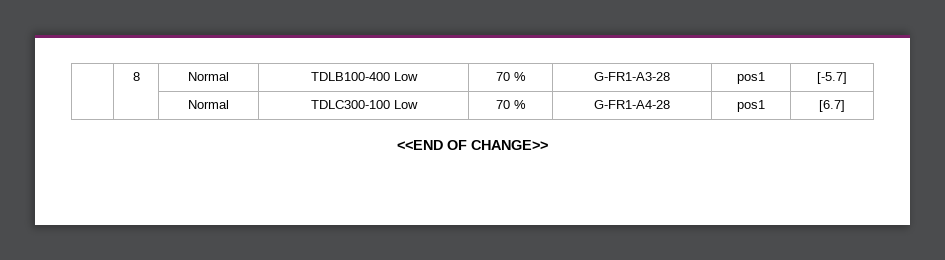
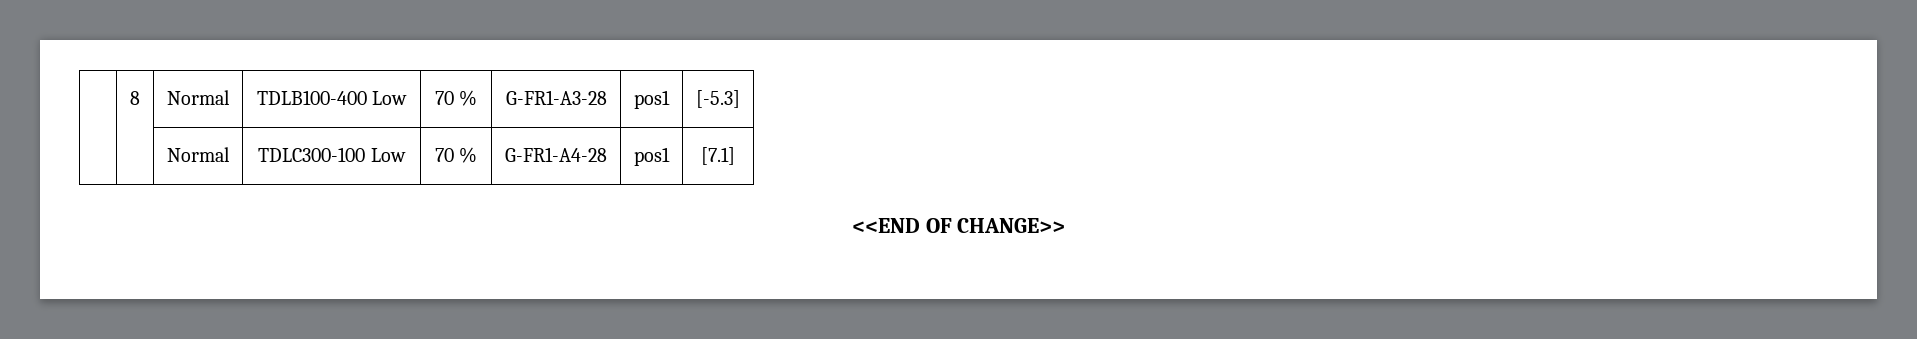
[817,72,847,84] [-5.7] -> [696,90,740,108] [-5.3]
[819,100,845,112] [6.7] -> [701,147,735,165] [7.1]

